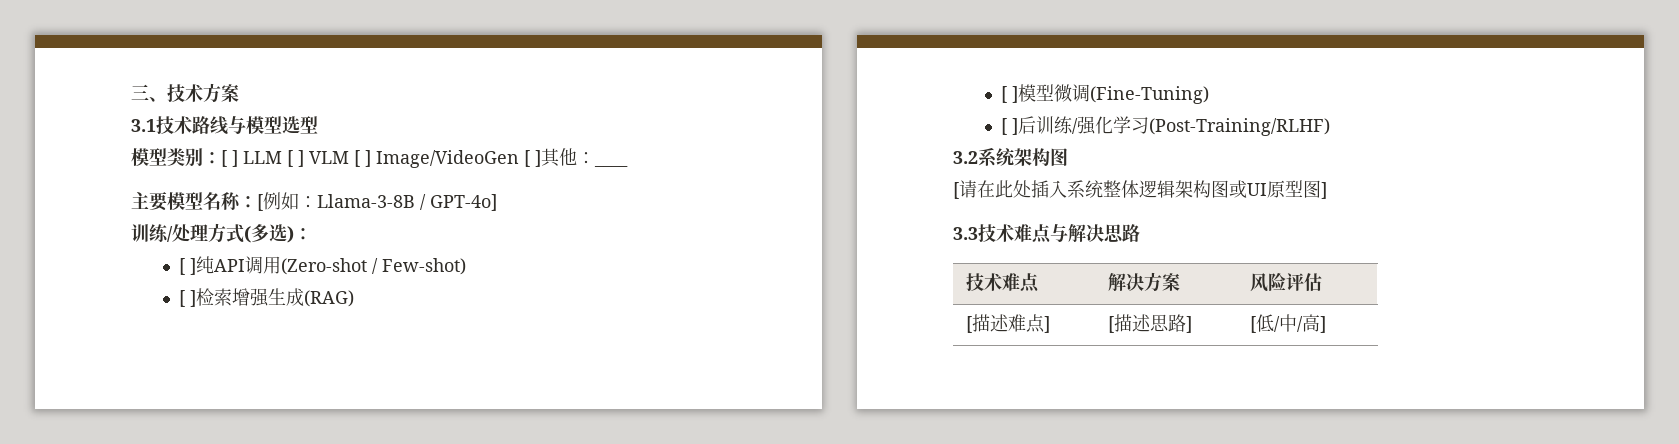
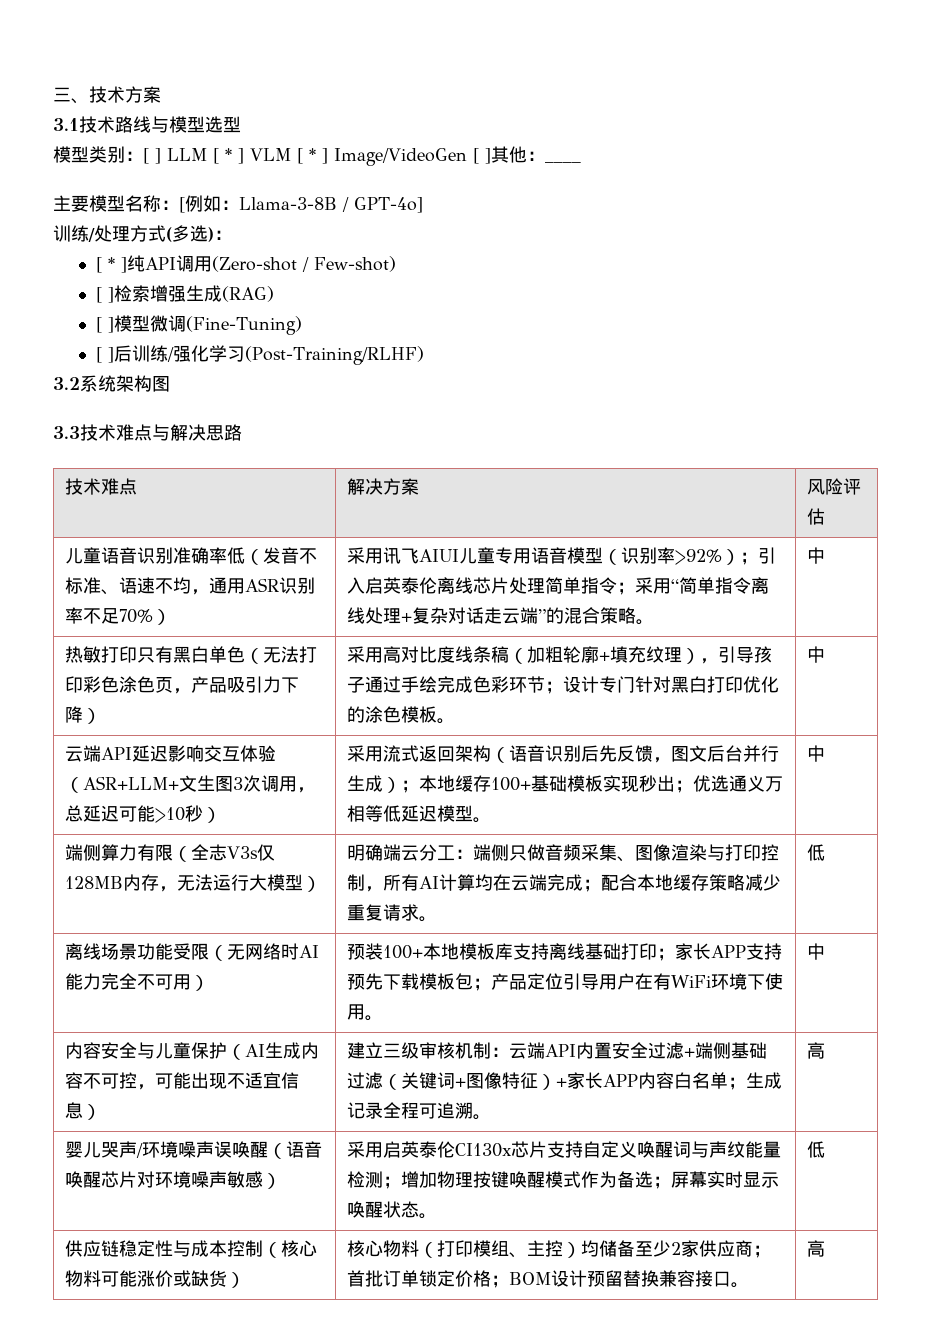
(293, 158) none -> [225,148,232,161] *
(360, 158) none -> [309,148,316,161] *
(185, 266) none -> [107,257,115,270] *
[953,180,1327,199] // [请在此处插入系统整体逻辑架构图或UI原型图] -> (170, 384) none
[965,314,1050,333] [1107,314,1192,333] [1249,314,1326,333] [描述难点] | [描述思路] | [低/中/高] -> [64,547,317,565] [64,577,315,595] [64,607,171,625] [346,547,776,565] [346,577,769,595] [346,607,654,625] [806,547,825,564] [64,646,317,664] [64,676,299,694] [64,706,101,724] [346,646,772,664] [346,676,779,694] [346,706,455,724] [806,646,825,663] [64,745,276,762] [64,775,315,793] [64,805,221,823] [346,745,779,763] [346,775,783,793] [346,805,491,823] [806,745,825,762] [64,844,275,862] [64,874,321,892] [346,844,779,862] [346,874,781,892] [346,904,437,922] [806,844,825,861] [64,943,319,961] [64,973,209,991] [346,943,782,961] [346,973,783,991] [346,1004,383,1021] [806,943,825,960] [64,1042,319,1060] [64,1072,299,1090] [64,1102,101,1120] [346,1042,767,1059] [346,1072,782,1090] [346,1102,491,1120] [806,1042,825,1059] [64,1141,322,1159] [64,1171,281,1189] [346,1141,781,1158] [346,1171,779,1189] [346,1201,437,1219] [806,1141,825,1158] [64,1240,317,1258] [64,1270,245,1288] [346,1240,771,1258] [346,1270,749,1288] [806,1240,825,1257] 儿童语音识别准确率低（发音不标准、语速不均，通用ASR识别率不足70%） | 采用讯飞AIUI儿童专用语音模型（识别率>92%）；引入启英泰伦离线芯片处理简单指令；采用“简单指令离线处理+复杂对话走云端”的混合策略。 | 中 // 热敏打印只有黑白单色（无法打印彩色涂色页，产品吸引力下降） | 采用高对比度线条稿（加粗轮廓+填充纹理），引导孩子通过手绘完成色彩环节；设计专门针对黑白打印优化的涂色模板。 | 中 // 云端API延迟影响交互体验（ASR+LLM+文生图3次调用，总延迟可能>10秒） | 采用流式返回架构（语音识别后先反馈，图文后台并行生成）；本地缓存100+基础模板实现秒出；优选通义万相等低延迟模型。 | 中 // 端侧算力有限（全志V3s仅128MB内存，无法运行大模型） | 明确端云分工：端侧只做音频采集、图像渲染与打印控制，所有AI计算均在云端完成；配合本地缓存策略减少重复请求。 | 低 // 离线场景功能受限（无网络时AI能力完全不可用） | 预装100+本地模板库支持离线基础打印；家长APP支持预先下载模板包；产品定位引导用户在有WiFi环境下使用。 | 中 // 内容安全与儿童保护（AI生成内容不可控，可能出现不适宜信息） | 建立三级审核机制：云端API内置安全过滤+端侧基础过滤（关键词+图像特征）+家长APP内容白名单；生成记录全程可追溯。 | 高 // 婴儿哭声/环境噪声误唤醒（语音唤醒芯片对环境噪声敏感） | 采用启英泰伦CI130x芯片支持自定义唤醒词与声纹能量检测；增加物理按键唤醒模式作为备选；屏幕实时显示唤醒状态。 | 低 // 供应链稳定性与成本控制（核心物料可能涨价或缺货） | 核心物料（打印模组、主控）均储备至少2家供应商；首批订单锁定价格；BOM设计预留替换兼容接口。 | 高

